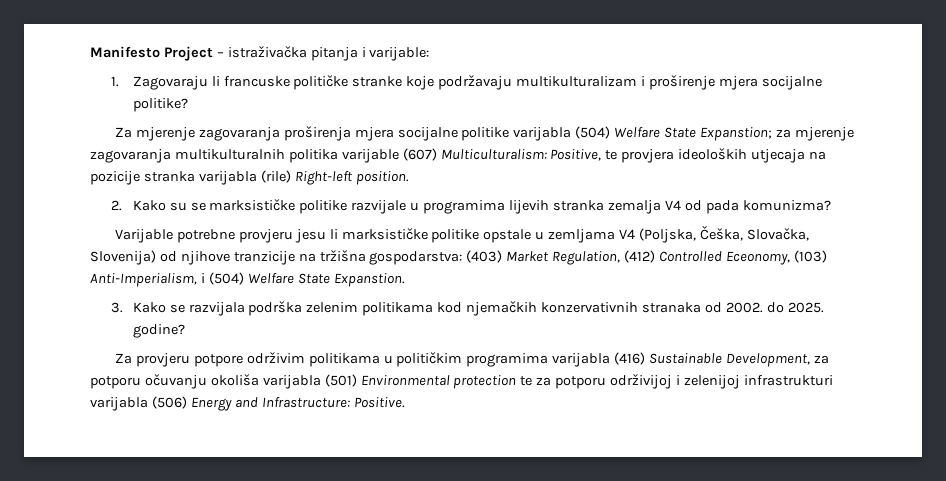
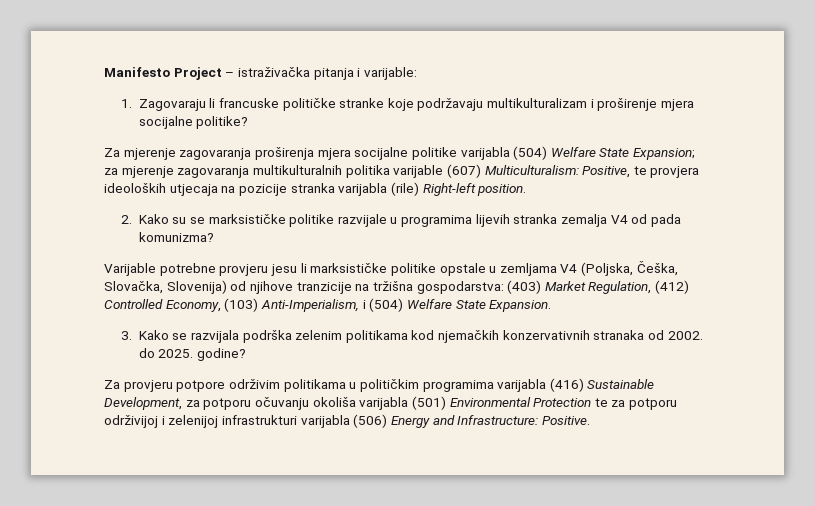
[700,127,773,141] Expanstion; -> [633,148,696,160] Expansion;
[725,251,790,265] Eceonomy, -> [165,300,221,312] Economy,
[333,273,405,287] Expanstion. -> [489,300,552,312] Expansion.
[453,375,517,389] protection -> [533,398,592,407] Protection

